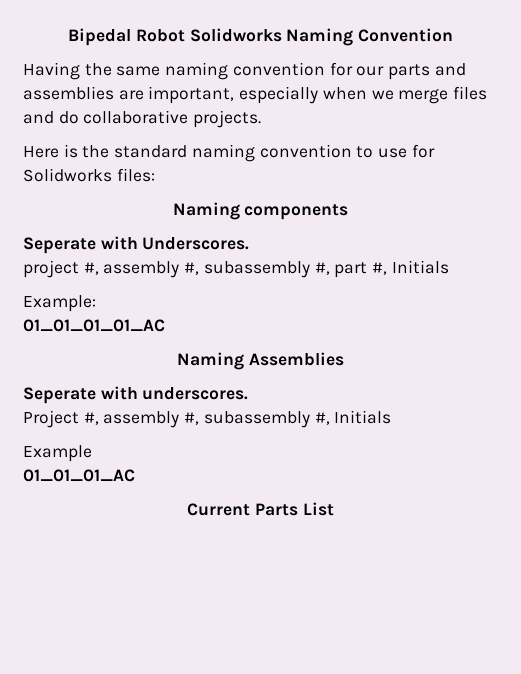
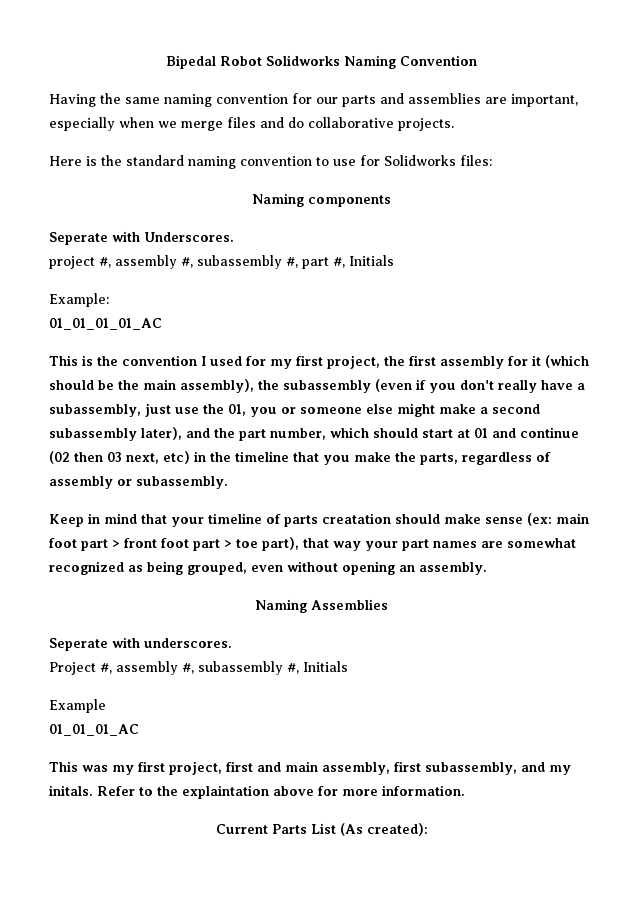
(165, 325) none -> [49,355,589,369] [49,379,585,393] [49,403,540,417] [49,427,579,441] [49,451,551,465] [49,476,228,489] [49,513,589,527] [49,537,576,551] [49,561,487,575] // This is the convention I used for my first project, the first assembly for it (which should be the main assembly), the subassembly (even if you don't really have a subassembly, just use the 01, you or someone else might make a second subassembly later), and the part number, which should start at 01 and continue (02 then 03 next, etc) in the timeline that you make the parts, regardless of assembly or subassembly. // Keep in mind that your timeline of parts creatation should make sense (ex: main foot part > front foot part > toe part), that way your part names are somewhat recognized as being grouped, even without opening an assembly.
(135, 475) none -> [49,761,571,775] [49,785,465,799] // This was my first project, first and main assembly, first subassembly, and my initals. Refer to the explaintation above for more information.
(334, 509) none -> [339,823,428,836] (As created):

